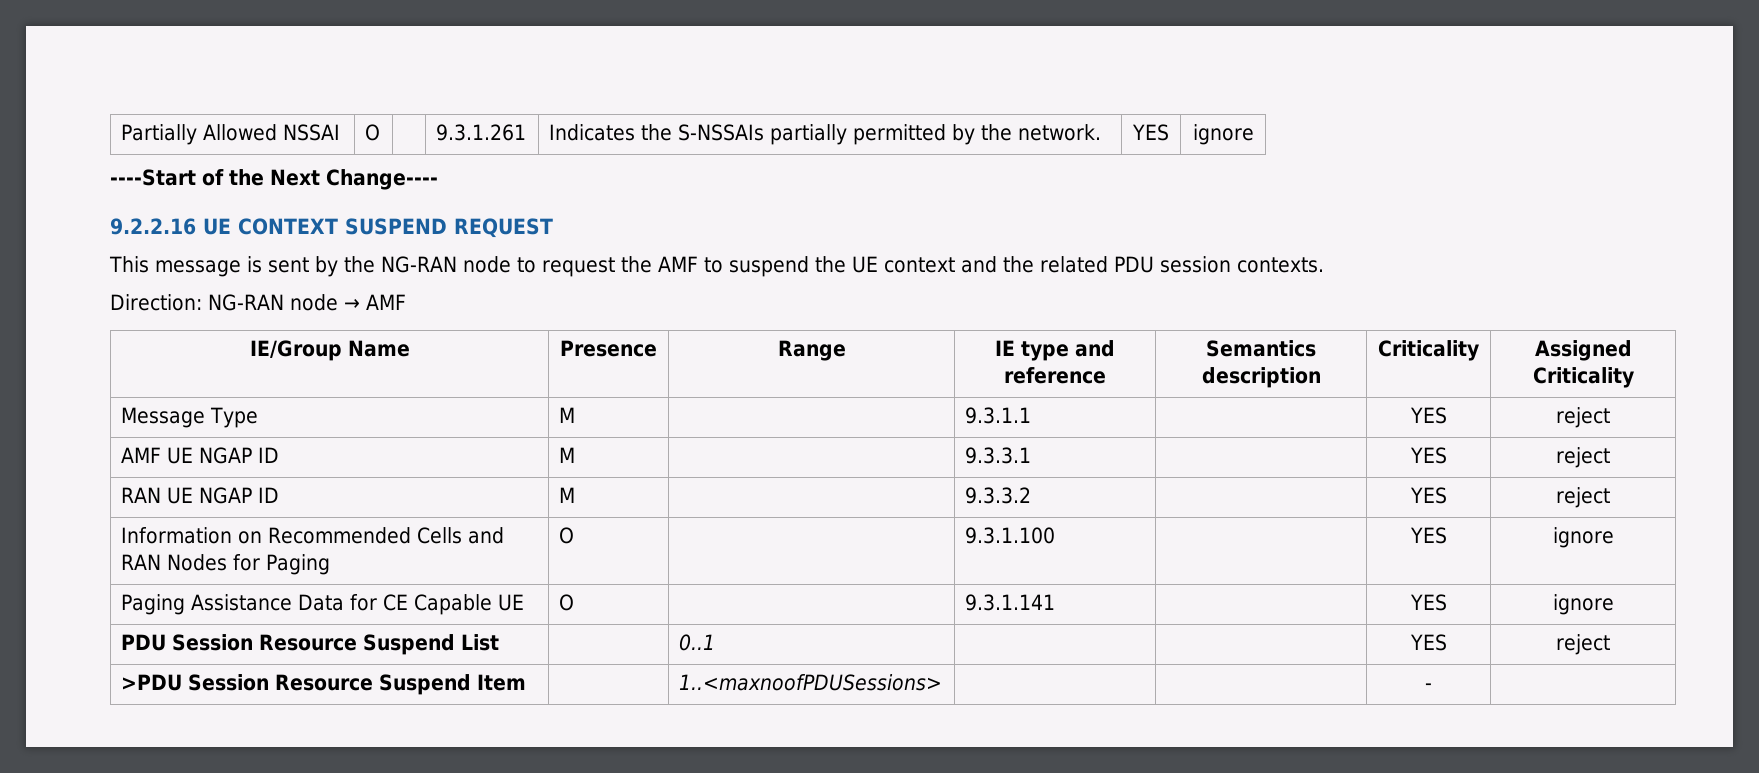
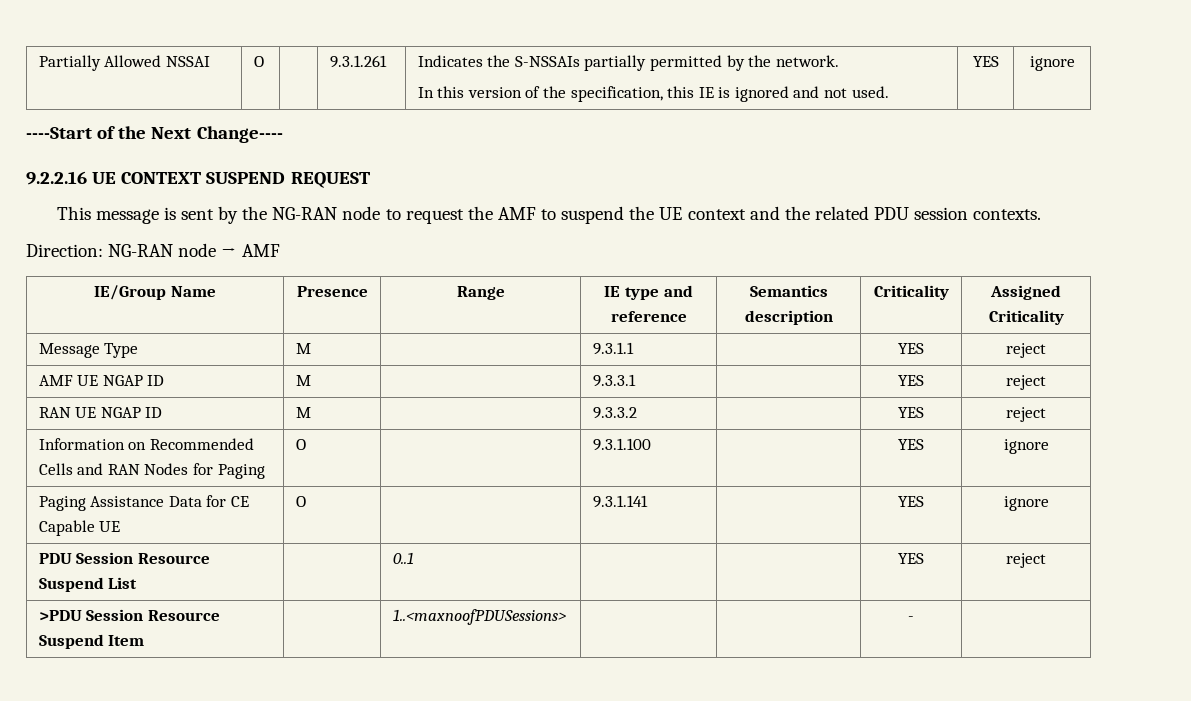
(1102, 132) none -> [417,86,889,102] // In this version of the specification, this IE is ignored and not used.

